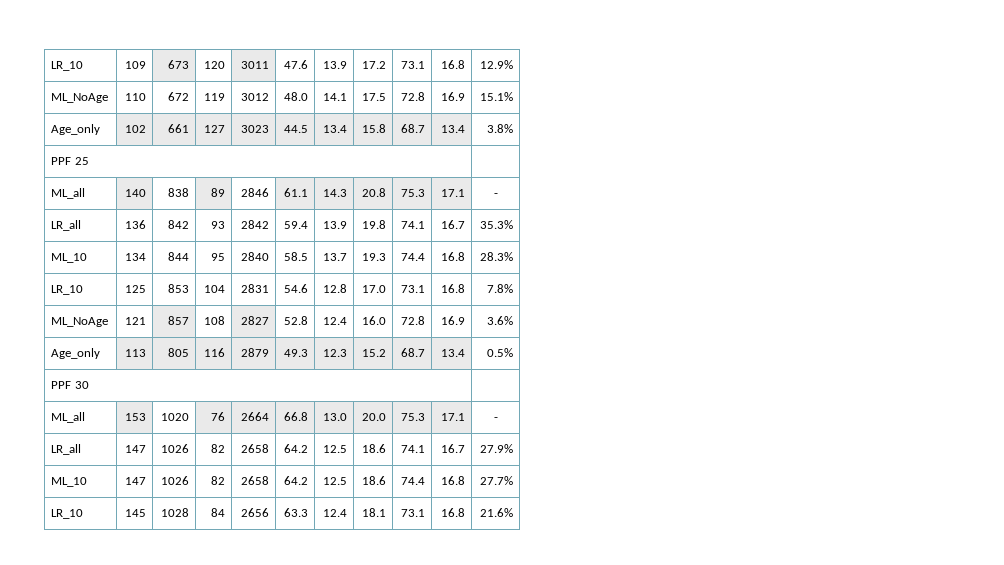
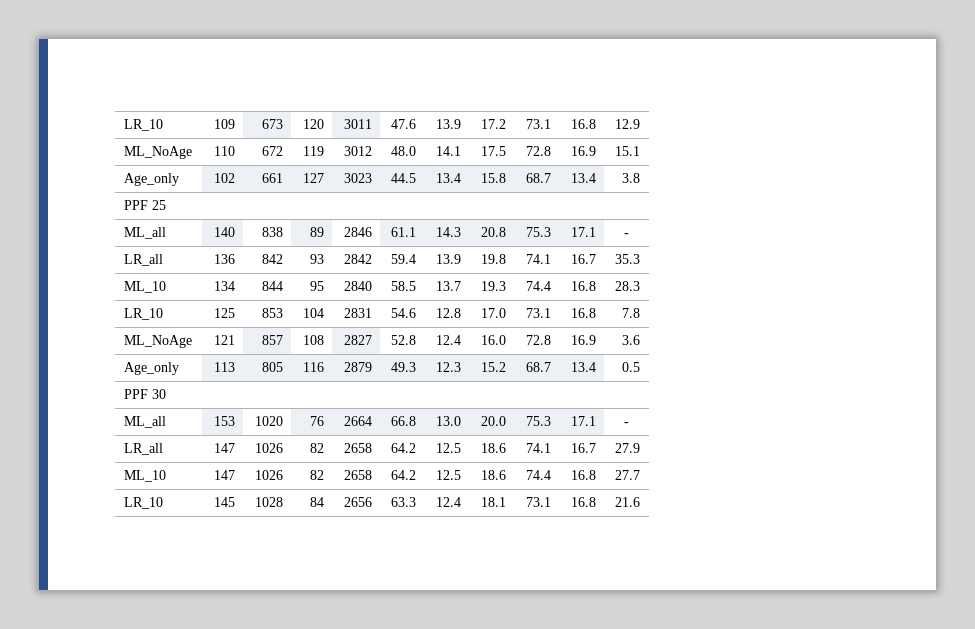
[479,60,513,69] 12.9% -> [614,119,640,129] 12.9
[479,92,513,101] 15.1% -> [614,146,640,156] 15.1
[486,124,513,133] 3.8% -> [621,173,640,183] 3.8
[479,220,513,229] 35.3% -> [614,254,640,264] 35.3
[479,252,513,261] 28.3% -> [614,281,640,291] 28.3
[486,284,513,293] 7.8% -> [621,308,640,318] 7.8
[486,316,513,325] 3.6% -> [621,335,640,345] 3.6
[486,348,513,357] 0.5% -> [621,362,640,372] 0.5
[479,444,513,453] 27.9% -> [614,443,640,453] 27.9
[479,476,513,485] 27.7% -> [614,470,640,480] 27.7
[479,508,513,517] 21.6% -> [614,497,640,507] 21.6

